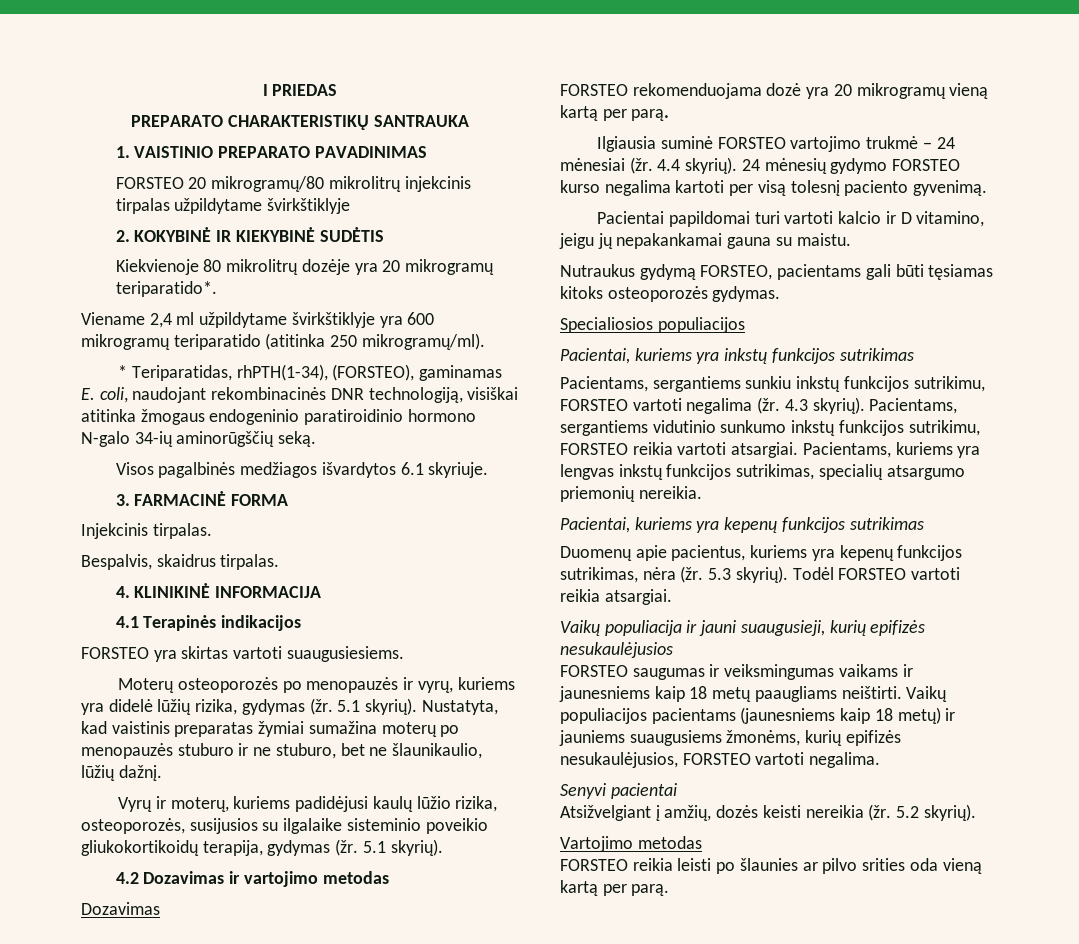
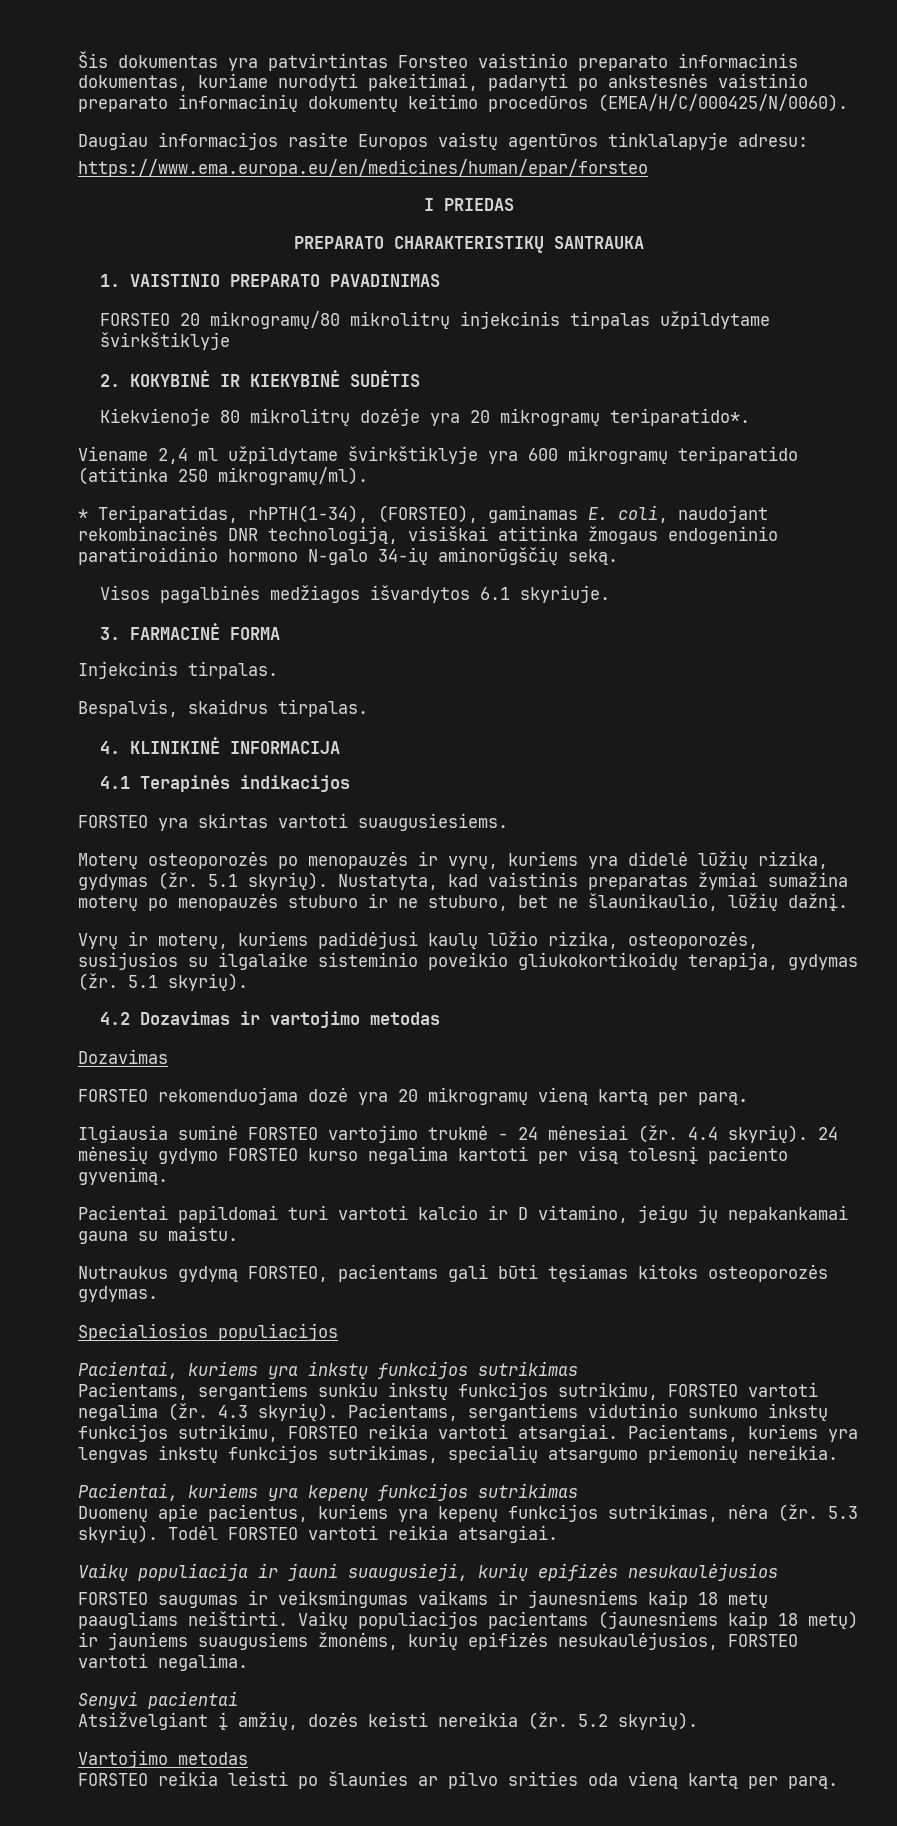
(262, 90) none -> [78,51,798,71] [78,73,808,91] [78,94,848,112] [78,132,808,150] [78,159,648,177] Šis dokumentas yra patvirtintas Forsteo vaistinio preparato informacinis dokumentas, kuriame nurodyti pakeitimai, padaryti po ankstesnės vaistinio preparato informacinių dokumentų keitimo procedūros (EMEA/H/C/000425/N/0060). // Daugiau informacijos rasite Europos vaistų agentūros tinklalapyje adresu: // https://www.ema.europa.eu/en/medicines/human/epar/forsteo //

